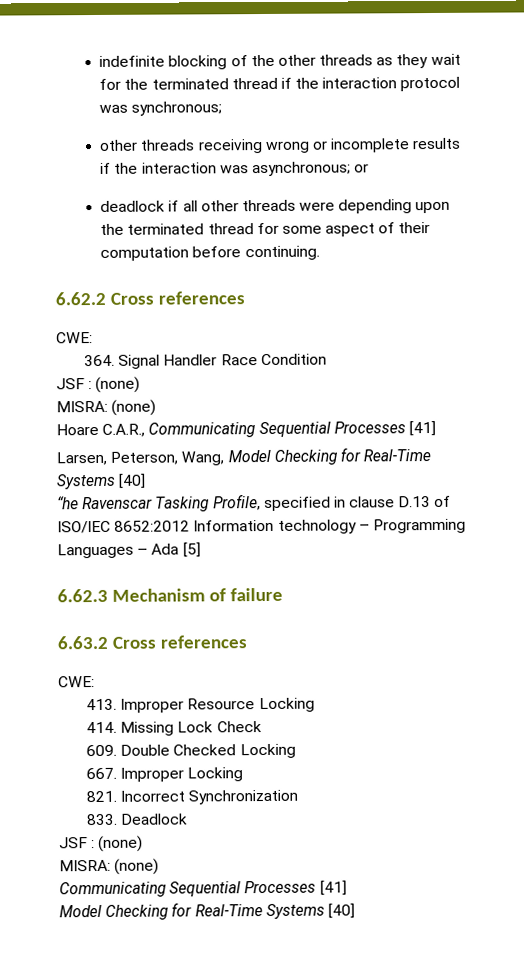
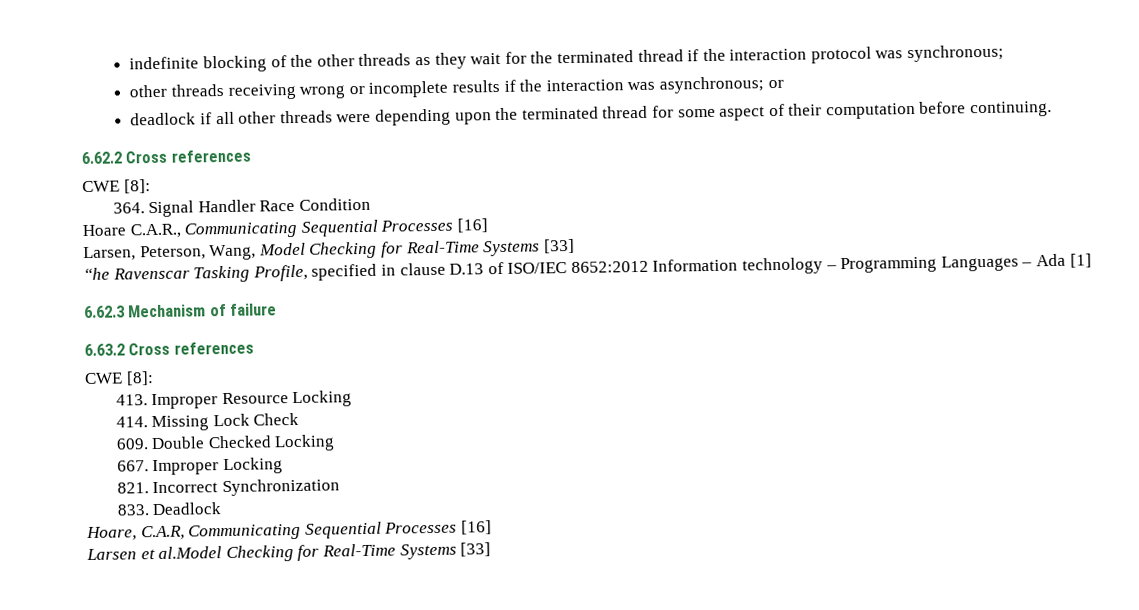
[56,332,93,344] CWE: -> [82,179,151,194] CWE [8]:
[56,376,141,394] [56,399,157,416] // JSF : (none) // MISRA: (none) -> (372, 204) none
[408,420,436,437] [41] -> [456,218,488,233] [16]
[118,473,147,489] [40] -> [543,238,575,254] [33]
[182,542,201,558] [5] -> [1069,253,1092,268] [1]
[58,676,95,688] CWE: -> [84,371,154,386] CWE [8]:
[59,835,144,852] [59,858,160,875] [59,880,347,898] [59,902,355,920] JSF : (none) // MISRA: (none) // Communicating Sequential Processes [41] // Model Checking for Real-Time Systems [40] -> [86,520,492,542] [86,542,492,563] Hoare, C.A.R, Communicating Sequential Processes [16] // Larsen et al.Model Checking for Real-Time Systems [33]

